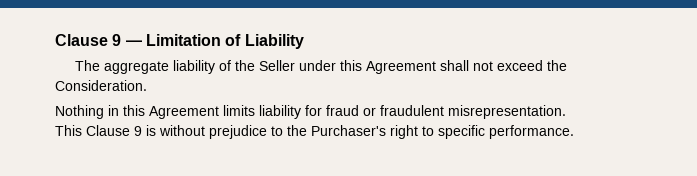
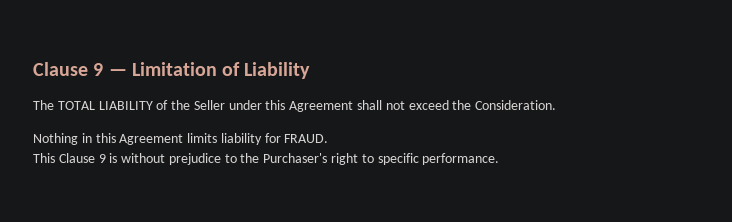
[104,60,216,74] aggregate liability -> [57,101,153,110] TOTAL LIABILITY
[326,105,566,119] fraud or fraudulent misrepresentation. -> [284,134,329,143] FRAUD.

